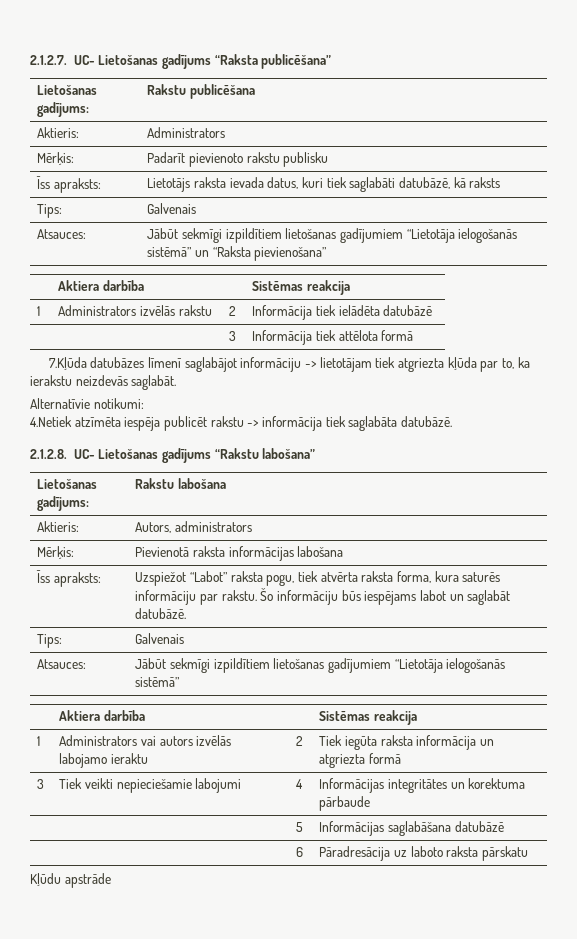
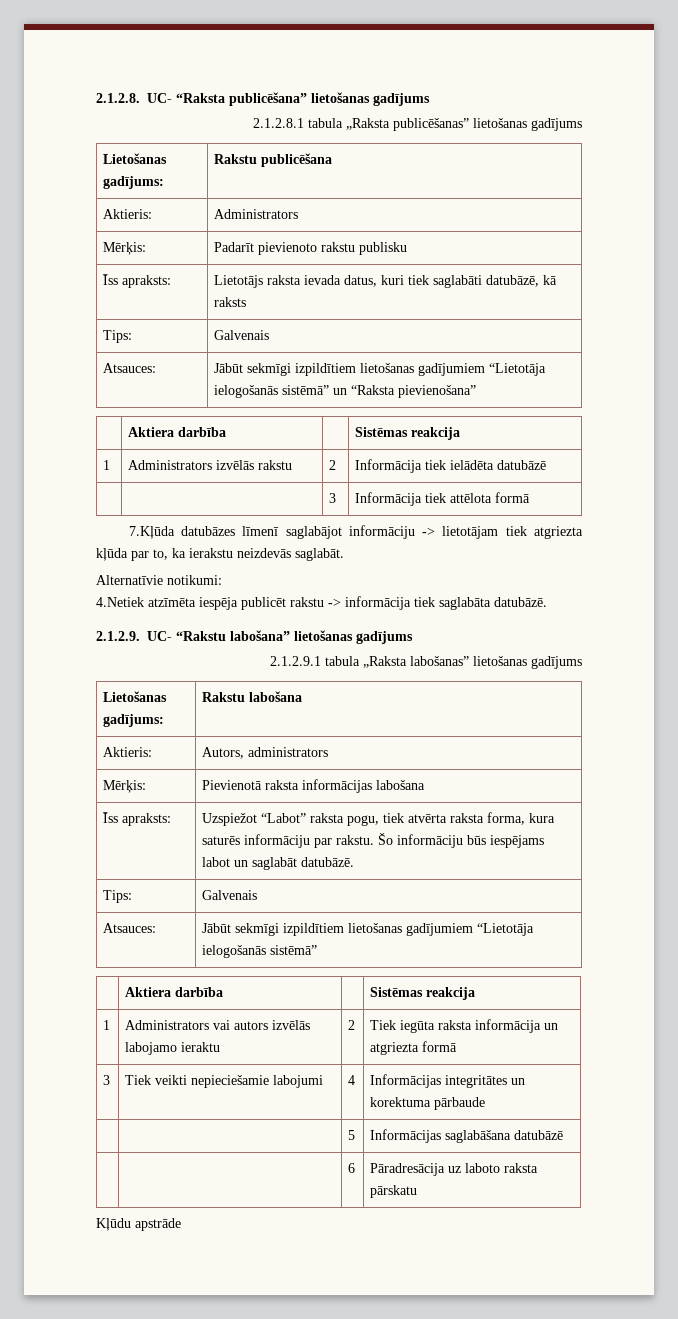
[30,54,332,69] 2.1.2.7. UC- Lietošanas gadījums “Raksta publicēšana” -> [96,92,430,106] [253,118,582,131] 2.1.2.8. UC- “Raksta publicēšana” lietošanas gadījums // 2.1.2.8.1 tabula „Raksta publicēšanas” lietošanas gadījums
[30,448,316,463] 2.1.2.8. UC- Lietošanas gadījums “Rakstu labošana” -> [96,630,413,644] [270,656,582,669] 2.1.2.9. UC- “Rakstu labošana” lietošanas gadījums // 2.1.2.9.1 tabula „Raksta labošanas” lietošanas gadījums

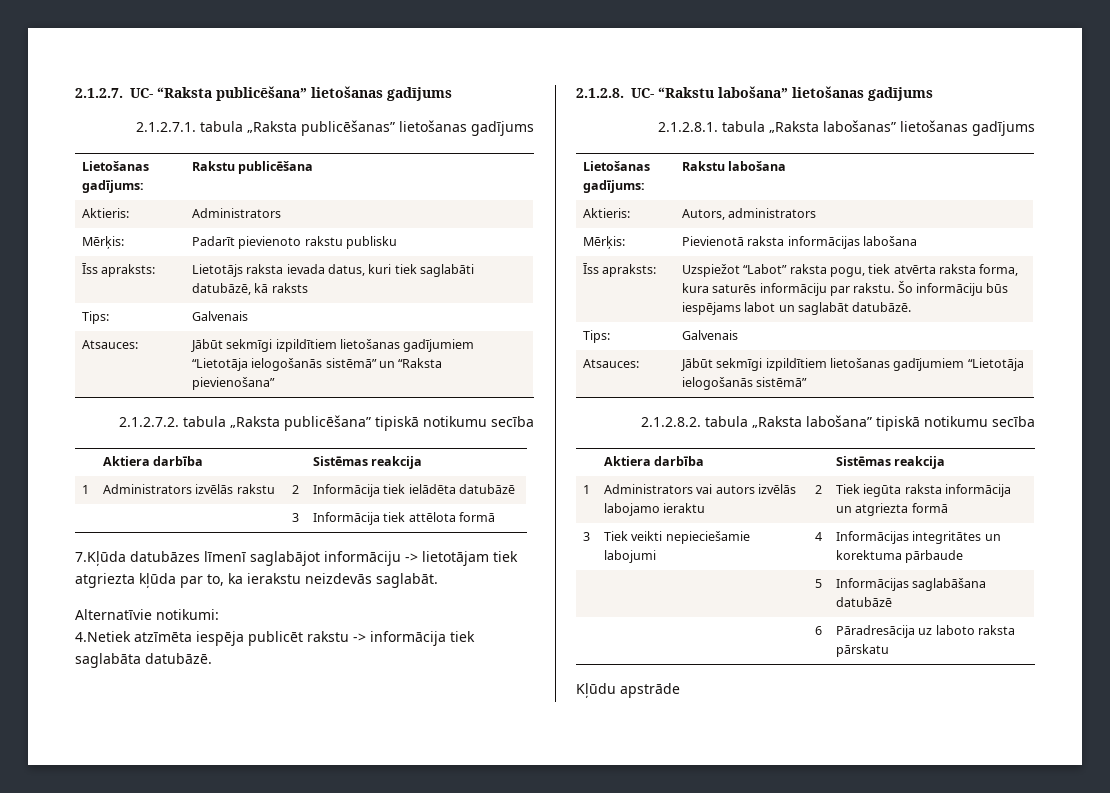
[96,93,140,103] 2.1.2.8. -> [75,88,123,98] 2.1.2.7.
[253,118,304,128] 2.1.2.8.1 -> [136,122,196,132] 2.1.2.7.1.
(477, 391) none -> [119,415,534,431] // 2.1.2.7.2. tabula „Raksta publicēšana” tipiskā notikumu secība
[96,631,140,641] 2.1.2.9. -> [576,88,624,98] 2.1.2.8.
[270,656,321,666] 2.1.2.9.1 -> [658,122,718,132] 2.1.2.8.1.
(318, 950) none -> [641,415,1035,431] // 2.1.2.8.2. tabula „Raksta labošana” tipiskā notikumu secība

